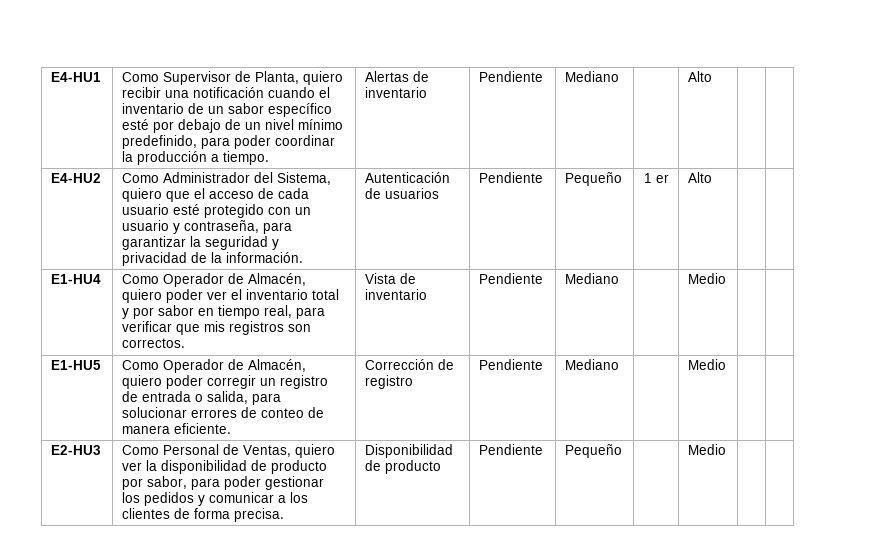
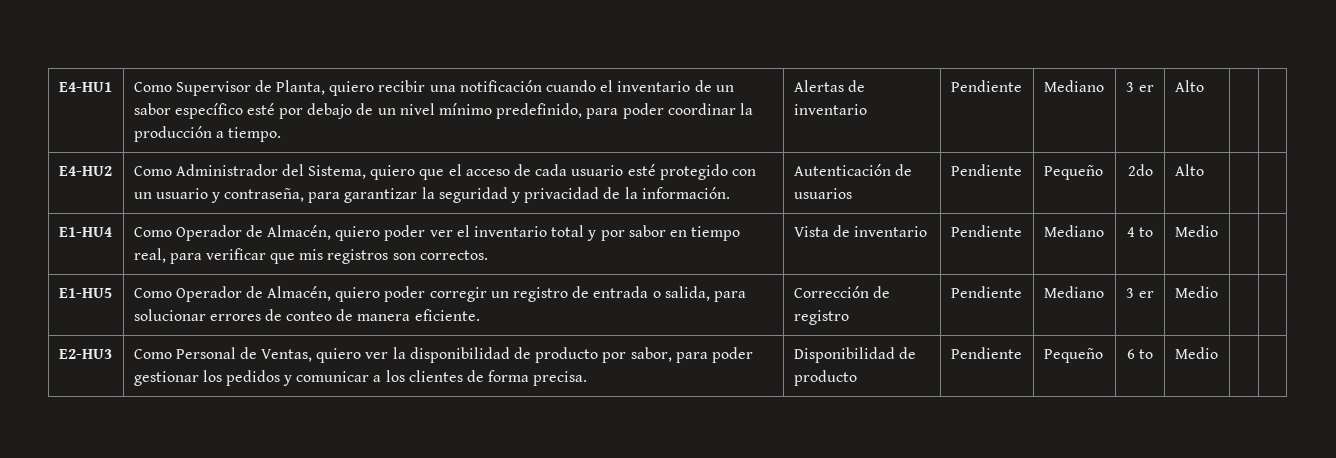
(620, 76) none -> [1126,82,1154,92] 3 er
[643,173,669,183] 1 er -> [1127,164,1153,176] 2do
(620, 278) none -> [1126,227,1154,237] 4 to
(620, 364) none -> [1126,288,1154,298] 3 er
(623, 451) none -> [1126,349,1154,359] 6 to

